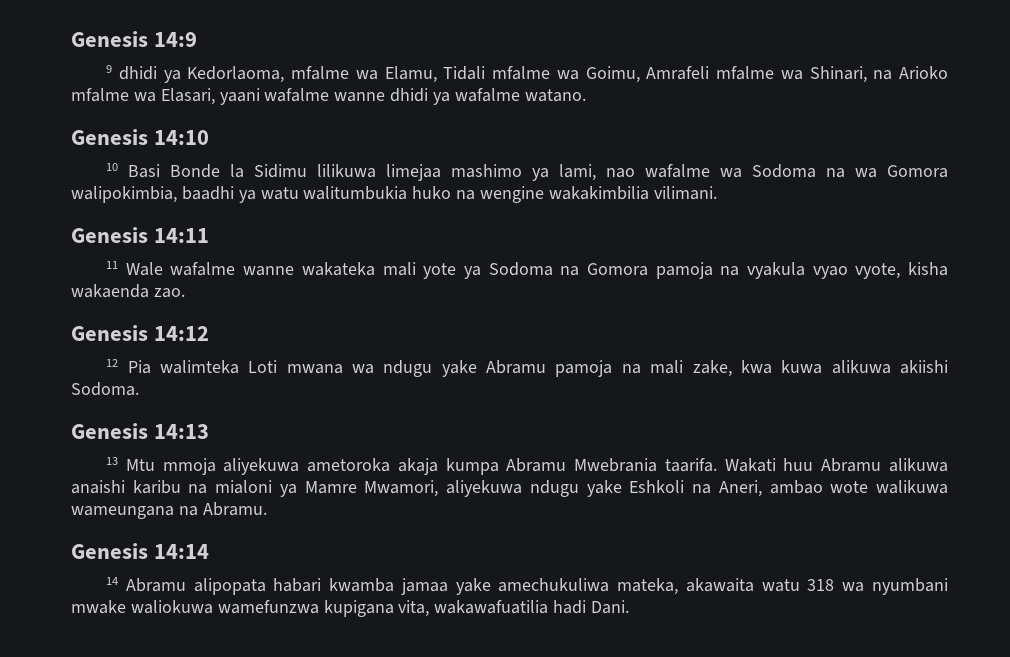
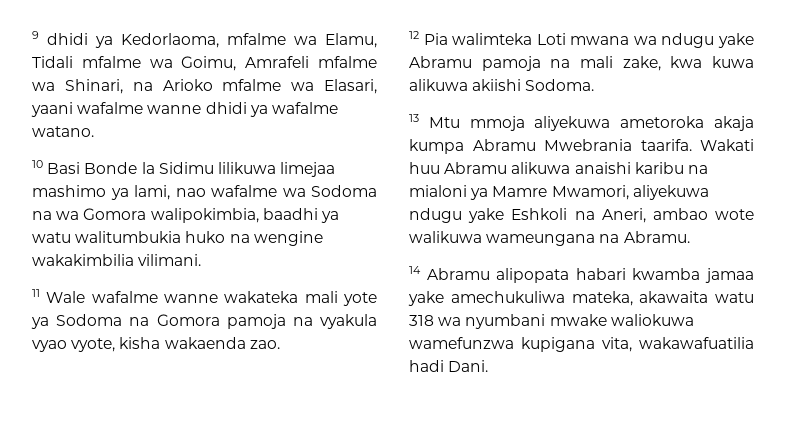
[71,31,198,47] Genesis 14:9 // -> (32, 35) none
[71,129,210,145] // Genesis 14:10 -> (94, 131) none
[71,227,210,243] // Genesis 14:11 -> (202, 260) none
[71,325,210,341] // Genesis 14:12 -> (280, 344) none
[71,423,210,439] // Genesis 14:13 -> (595, 85) none
[71,543,210,559] // Genesis 14:14 -> (690, 237) none

